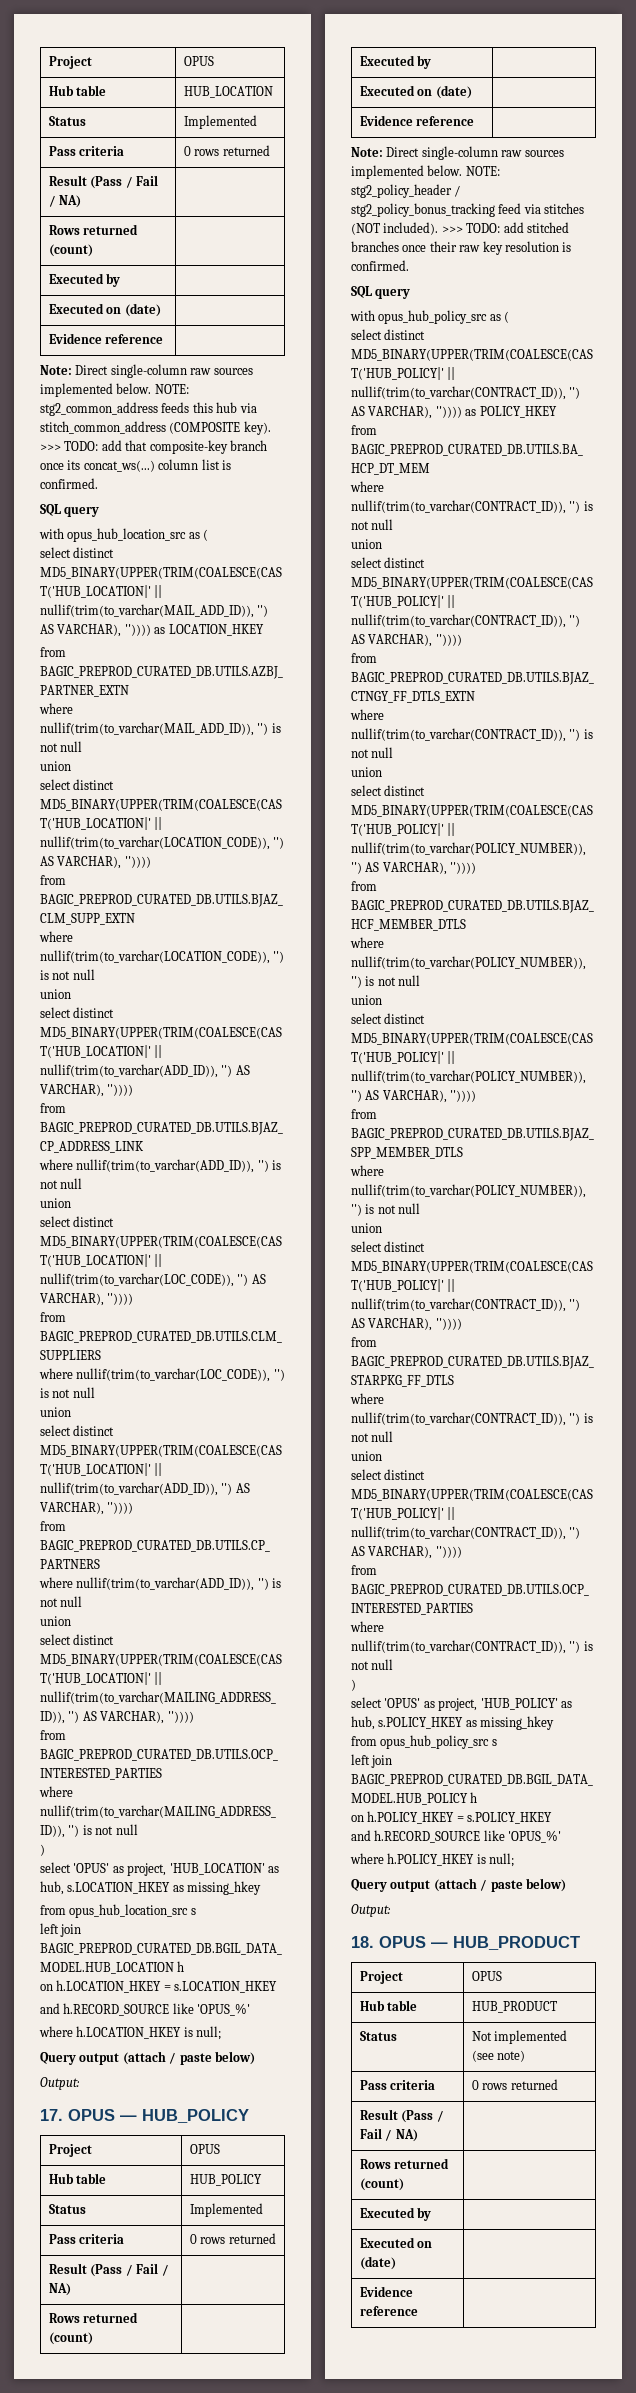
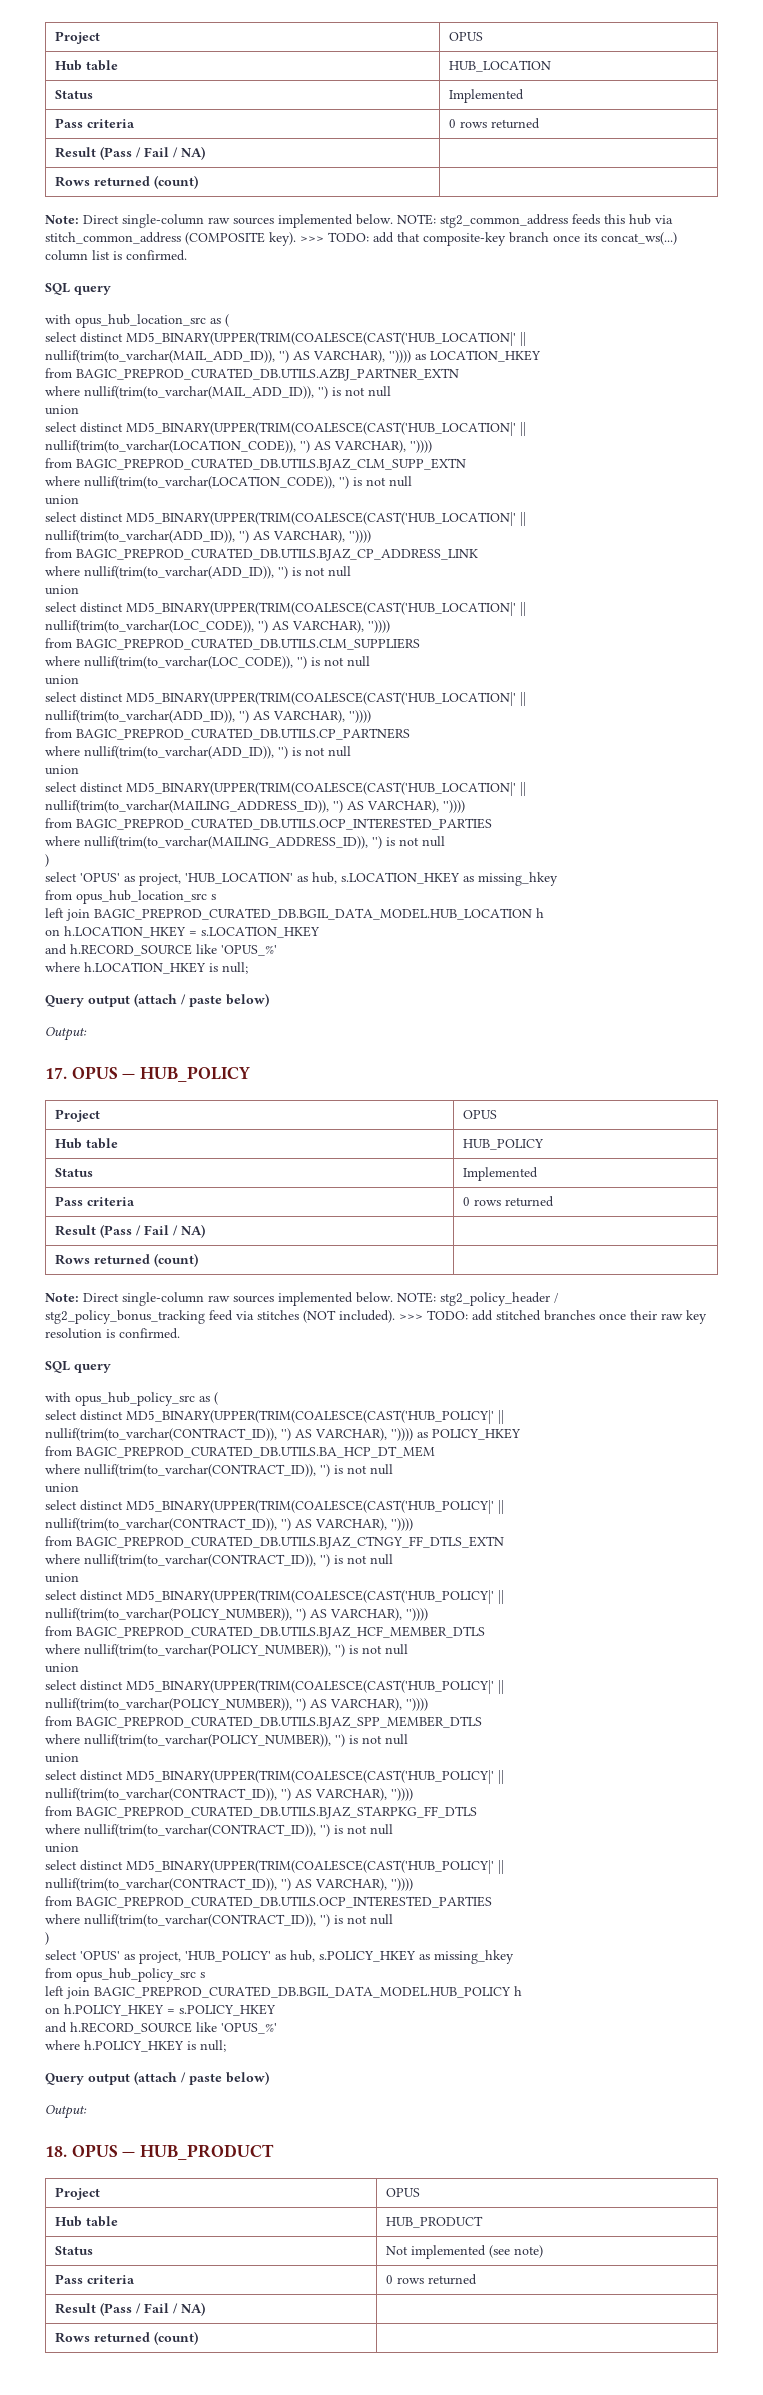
[49,273,121,287] [49,303,161,317] [49,333,164,344] // Executed by | // Executed on (date) | // Evidence reference | -> (199, 182) none
[360,55,432,69] [360,85,472,99] [360,115,475,126] // Executed by | // Executed on (date) | // Evidence reference | -> (199, 1260) none
[360,2207,432,2221] [360,2237,433,2248] [360,2256,397,2270] [360,2286,414,2297] [360,2306,419,2316] // Executed by | // Executed on (date) | // Evidence reference | -> (199, 2338) none

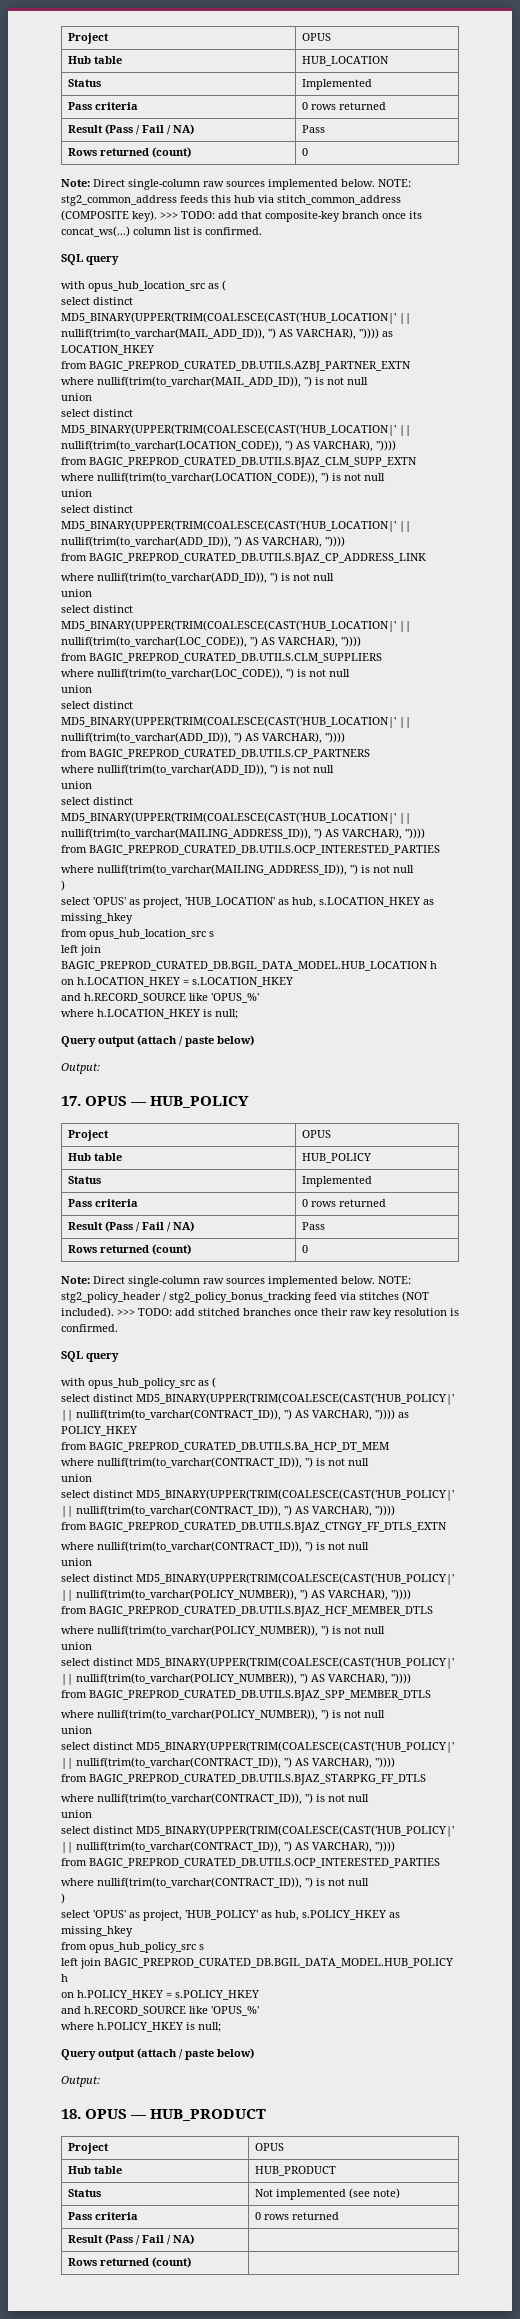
[55,175,199,189] // Rows returned (count) | -> [301,125,325,133] [67,147,191,158] [301,148,308,156] Pass // Rows returned (count) | 0
[55,1253,199,1267] // Rows returned (count) | -> [301,1222,325,1230] [67,1244,191,1255] [301,1245,308,1253] Pass // Rows returned (count) | 0

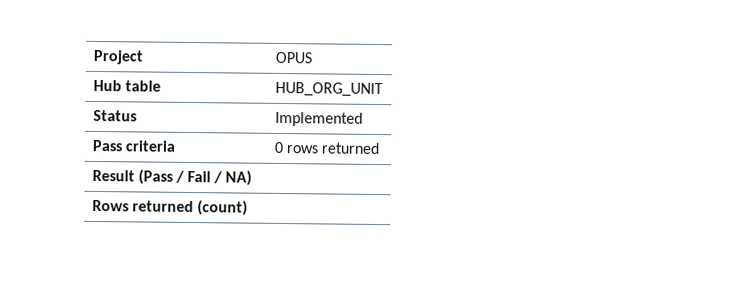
[67,33,109,44] [301,33,331,41] [67,56,122,64] [301,56,389,66] [67,79,101,87] [301,79,372,90] [67,102,138,110] [301,102,386,110] [67,124,194,135] [301,125,325,133] [67,147,191,158] [301,148,308,156] [61,179,411,190] [61,195,401,206] [61,210,422,222] [61,226,262,237] [61,254,119,265] [61,280,226,292] [61,297,133,305] [61,312,411,324] [61,328,393,340] [61,345,154,355] [61,361,411,372] [61,376,368,388] [61,393,92,401] [61,409,133,417] [61,424,411,436] [61,440,396,452] [61,457,417,468] [61,472,385,484] [61,489,92,497] [61,505,133,513] [61,520,411,532] [61,536,345,548] [61,553,426,564] [61,572,334,584] [61,589,92,597] [61,605,133,613] [61,620,411,632] [61,636,361,648] [61,653,382,663] [61,668,350,680] [61,685,92,693] [61,701,133,709] [61,716,411,728] [61,732,345,744] [61,749,370,759] [61,764,334,776] [61,781,92,789] [61,797,133,805] [61,812,411,824] [61,828,425,840] [61,845,440,855] [61,864,414,876] [61,880,65,891] [61,897,434,908] [61,913,133,924] [61,929,214,940] [61,945,101,956] [61,961,437,971] [61,977,293,987] [61,993,259,1003] [61,1009,238,1019] [61,1035,254,1047] [61,1063,100,1074] [61,1096,250,1108] [67,1130,109,1141] [301,1130,331,1138] [67,1153,122,1161] [301,1153,371,1163] [67,1176,101,1184] [301,1176,372,1187] [67,1199,138,1207] [301,1199,386,1207] [67,1221,194,1232] [301,1222,325,1230] [67,1244,191,1255] [301,1245,308,1253] [61,1276,411,1287] [61,1291,429,1303] [61,1307,459,1319] [61,1324,118,1332] [61,1351,119,1362] [61,1377,216,1389] [61,1393,454,1405] [61,1409,409,1421] [61,1426,137,1436] [61,1442,389,1452] [61,1457,369,1469] [61,1474,92,1482] [61,1489,454,1501] [61,1505,395,1517] [61,1522,447,1533] [61,1541,369,1553] [61,1558,92,1566] [61,1573,454,1585] [61,1589,411,1601] [61,1606,433,1617] [61,1625,385,1637] [61,1642,92,1650] [61,1657,454,1669] [61,1673,411,1685] [61,1690,431,1701] [61,1709,385,1721] [61,1726,92,1734] [61,1741,454,1753] [61,1757,395,1769] [61,1774,426,1785] [61,1793,369,1805] [61,1810,92,1818] [61,1825,454,1837] [61,1841,395,1853] [61,1858,440,1868] [61,1877,369,1889] [61,1893,65,1904] [61,1910,400,1921] [61,1926,133,1937] [61,1942,204,1953] [61,1958,453,1969] [61,1974,68,1982] [61,1990,259,2000] [61,2006,259,2016] [61,2022,221,2032] [61,2048,254,2060] [61,2076,100,2087] [61,2109,267,2121] [67,2143,109,2154] [254,2143,284,2151] [67,2166,122,2174] [254,2166,336,2176] [67,2189,101,2197] [254,2188,400,2200] [67,2212,138,2220] [254,2212,339,2220] Project | OPUS // Hub table | HUB_LOCATION // Status | Implemented // Pass criteria | 0 rows returned // Result (Pass / Fail / NA) | Pass // Rows returned (count) | 0 // Note: Direct single-column raw sources implemented below. NOTE: stg2_common_address feeds this hub via stitch_common_address (COMPOSITE key). >>> TODO: add that composite-key branch once its concat_ws(...) column list is confirmed. // SQL query // with opus_hub_location_src as ( // select distinct MD5_BINARY(UPPER(TRIM(COALESCE(CAST('HUB_LOCATION|' || nullif(trim(to_varchar(MAIL_ADD_ID)), '') AS VARCHAR), '')))) as LOCATION_HKEY // from BAGIC_PREPROD_CURATED_DB.UTILS.AZBJ_PARTNER_EXTN // where nullif(trim(to_varchar(MAIL_ADD_ID)), '') is not null // union // select distinct MD5_BINARY(UPPER(TRIM(COALESCE(CAST('HUB_LOCATION|' || nullif(trim(to_varchar(LOCATION_CODE)), '') AS VARCHAR), '')))) // from BAGIC_PREPROD_CURATED_DB.UTILS.BJAZ_CLM_SUPP_EXTN // where nullif(trim(to_varchar(LOCATION_CODE)), '') is not null // union // select distinct MD5_BINARY(UPPER(TRIM(COALESCE(CAST('HUB_LOCATION|' || nullif(trim(to_varchar(ADD_ID)), '') AS VARCHAR), '')))) // from BAGIC_PREPROD_CURATED_DB.UTILS.BJAZ_CP_ADDRESS_LINK // where nullif(trim(to_varchar(ADD_ID)), '') is not null // union // select distinct MD5_BINARY(UPPER(TRIM(COALESCE(CAST('HUB_LOCATION|' || nullif(trim(to_varchar(LOC_CODE)), '') AS VARCHAR), '')))) // from BAGIC_PREPROD_CURATED_DB.UTILS.CLM_SUPPLIERS // where nullif(trim(to_varchar(LOC_CODE)), '') is not null // union // select distinct MD5_BINARY(UPPER(TRIM(COALESCE(CAST('HUB_LOCATION|' || nullif(trim(to_varchar(ADD_ID)), '') AS VARCHAR), '')))) // from BAGIC_PREPROD_CURATED_DB.UTILS.CP_PARTNERS // where nullif(trim(to_varchar(ADD_ID)), '') is not null // union // select distinct MD5_BINARY(UPPER(TRIM(COALESCE(CAST('HUB_LOCATION|' || nullif(trim(to_varchar(MAILING_ADDRESS_ID)), '') AS VARCHAR), '')))) // from BAGIC_PREPROD_CURATED_DB.UTILS.OCP_INTERESTED_PARTIES // where nullif(trim(to_varchar(MAILING_ADDRESS_ID)), '') is not null // ) // select 'OPUS' as project, 'HUB_LOCATION' as hub, s.LOCATION_HKEY as missing_hkey // from opus_hub_location_src s // left join BAGIC_PREPROD_CURATED_DB.BGIL_DATA_MODEL.HUB_LOCATION h // on h.LOCATION_HKEY = s.LOCATION_HKEY // and h.RECORD_SOURCE like 'OPUS_%' // where h.LOCATION_HKEY is null; // Query output (attach / paste below) // Output: // 17. OPUS — HUB_POLICY // Project | OPUS // Hub table | HUB_POLICY // Status | Implemented // Pass criteria | 0 rows returned // Result (Pass / Fail / NA) | Pass // Rows returned (count) | 0 // Note: Direct single-column raw sources implemented below. NOTE: stg2_policy_header / stg2_policy_bonus_tracking feed via stitches (NOT included). >>> TODO: add stitched branches once their raw key resolution is confirmed. // SQL query // with opus_hub_policy_src as ( // select distinct MD5_BINARY(UPPER(TRIM(COALESCE(CAST('HUB_POLICY|' || nullif(trim(to_varchar(CONTRACT_ID)), '') AS VARCHAR), '')))) as POLICY_HKEY // from BAGIC_PREPROD_CURATED_DB.UTILS.BA_HCP_DT_MEM // where nullif(trim(to_varchar(CONTRACT_ID)), '') is not null // union // select distinct MD5_BINARY(UPPER(TRIM(COALESCE(CAST('HUB_POLICY|' || nullif(trim(to_varchar(CONTRACT_ID)), '') AS VARCHAR), '')))) // from BAGIC_PREPROD_CURATED_DB.UTILS.BJAZ_CTNGY_FF_DTLS_EXTN // where nullif(trim(to_varchar(CONTRACT_ID)), '') is not null // union // select distinct MD5_BINARY(UPPER(TRIM(COALESCE(CAST('HUB_POLICY|' || nullif(trim(to_varchar(POLICY_NUMBER)), '') AS VARCHAR), '')))) // from BAGIC_PREPROD_CURATED_DB.UTILS.BJAZ_HCF_MEMBER_DTLS // where nullif(trim(to_varchar(POLICY_NUMBER)), '') is not null // union // select distinct MD5_BINARY(UPPER(TRIM(COALESCE(CAST('HUB_POLICY|' || nullif(trim(to_varchar(POLICY_NUMBER)), '') AS VARCHAR), '')))) // from BAGIC_PREPROD_CURATED_DB.UTILS.BJAZ_SPP_MEMBER_DTLS // where nullif(trim(to_varchar(POLICY_NUMBER)), '') is not null // union // select distinct MD5_BINARY(UPPER(TRIM(COALESCE(CAST('HUB_POLICY|' || nullif(trim(to_varchar(CONTRACT_ID)), '') AS VARCHAR), '')))) // from BAGIC_PREPROD_CURATED_DB.UTILS.BJAZ_STARPKG_FF_DTLS // where nullif(trim(to_varchar(CONTRACT_ID)), '') is not null // union // select distinct MD5_BINARY(UPPER(TRIM(COALESCE(CAST('HUB_POLICY|' || nullif(trim(to_varchar(CONTRACT_ID)), '') AS VARCHAR), '')))) // from BAGIC_PREPROD_CURATED_DB.UTILS.OCP_INTERESTED_PARTIES // where nullif(trim(to_varchar(CONTRACT_ID)), '') is not null // ) // select 'OPUS' as project, 'HUB_POLICY' as hub, s.POLICY_HKEY as missing_hkey // from opus_hub_policy_src s // left join BAGIC_PREPROD_CURATED_DB.BGIL_DATA_MODEL.HUB_POLICY h // on h.POLICY_HKEY = s.POLICY_HKEY // and h.RECORD_SOURCE like 'OPUS_%' // where h.POLICY_HKEY is null; // Query output (attach / paste below) // Output: // 18. OPUS — HUB_PRODUCT // Project | OPUS // Hub table | HUB_PRODUCT // Status | Not implemented (see note) // Pass criteria | 0 rows returned -> [92,49,144,65] [274,51,312,64] [92,79,161,92] [274,81,383,98] [92,109,137,122] [274,111,363,127] [91,139,176,152] [273,141,380,155] Project | OPUS // Hub table | HUB_ORG_UNIT // Status | Implemented // Pass criteria | 0 rows returned

